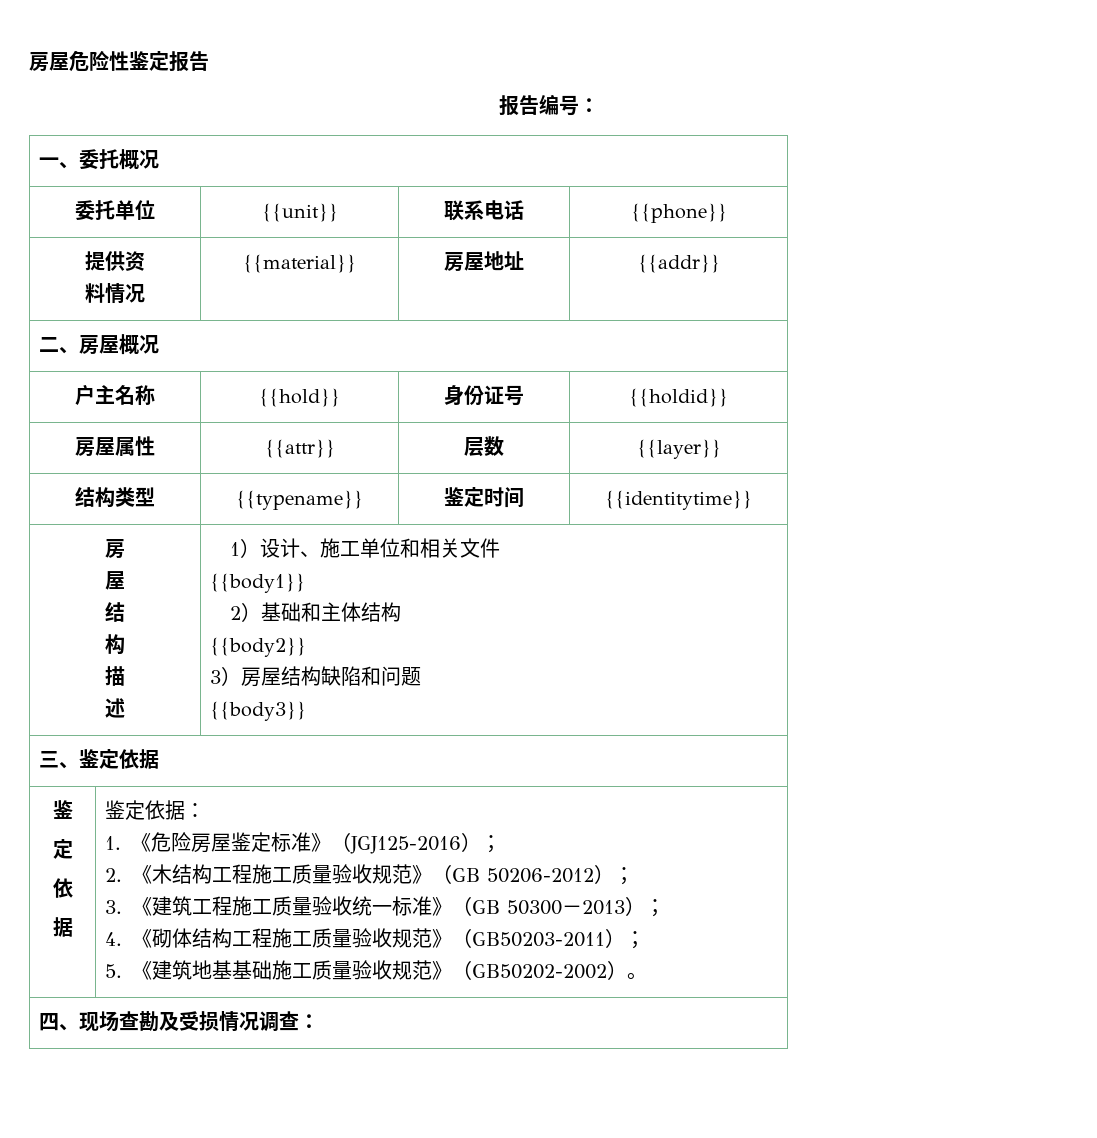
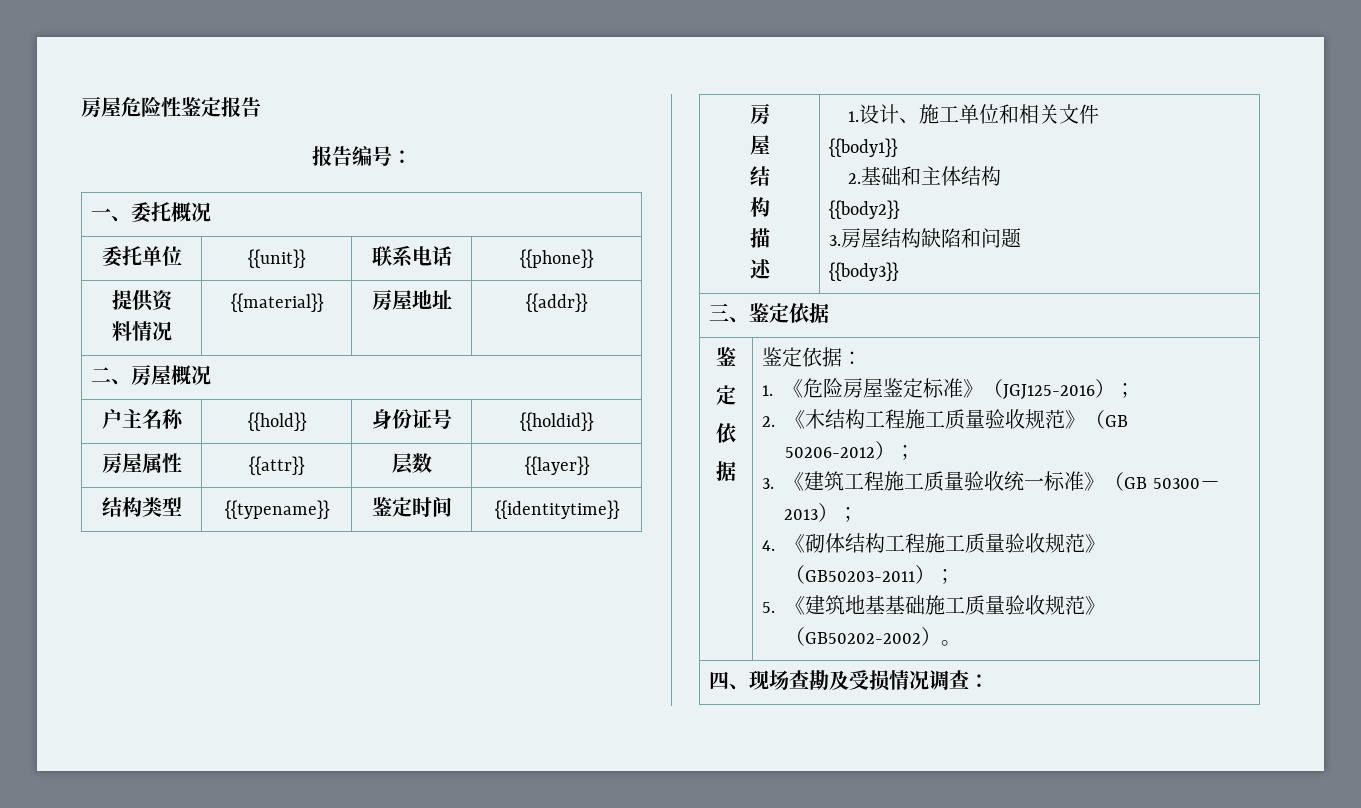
[230,538,261,558] 1） -> [847,111,859,122] 1.
[230,602,262,622] 2） -> [847,173,861,184] 2.
[209,666,241,686] 3） -> [829,235,842,246] 3.

